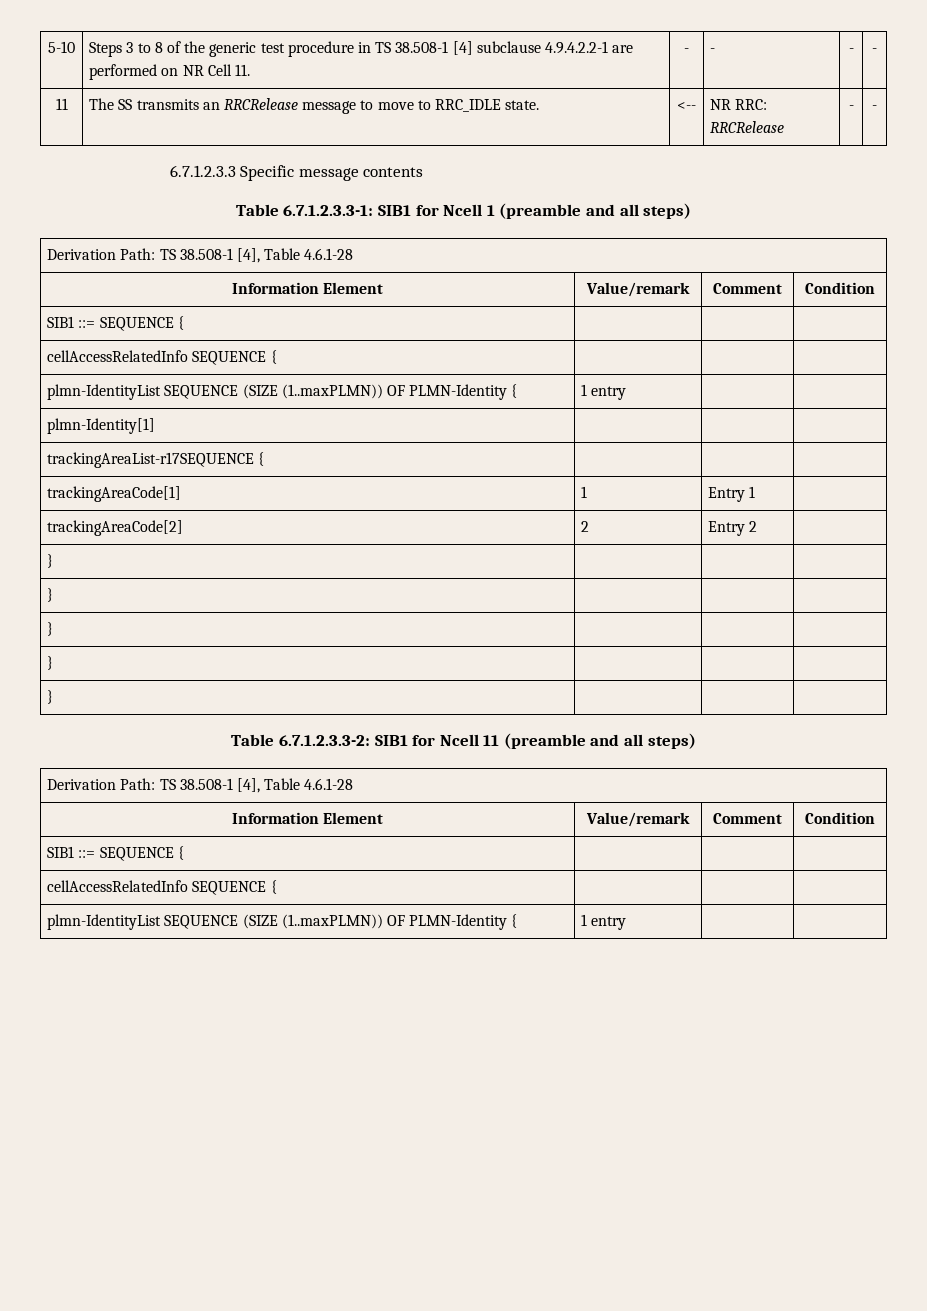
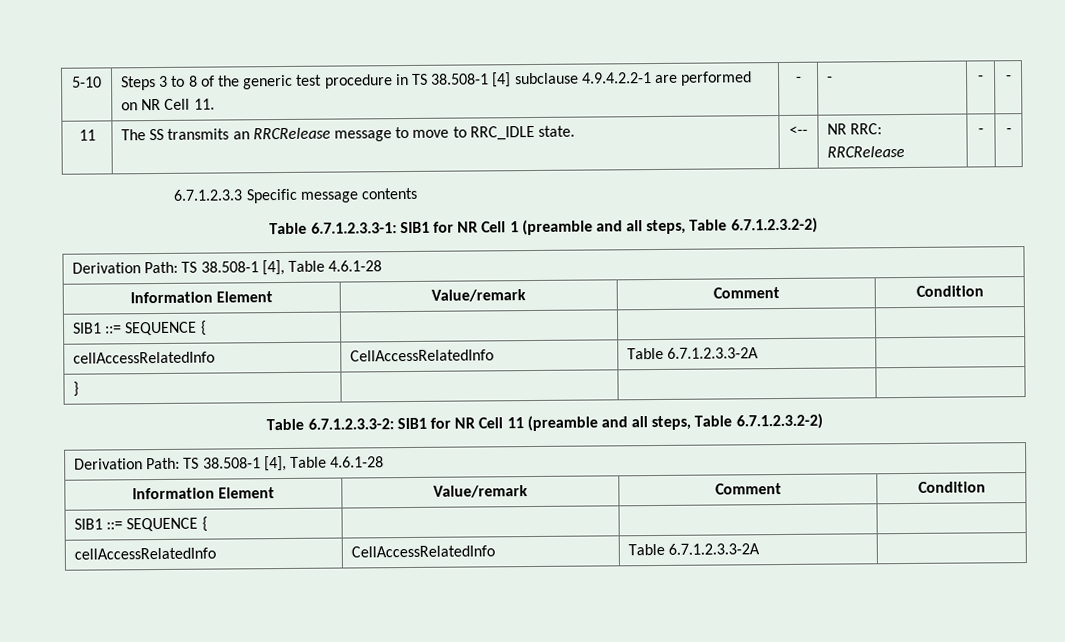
[443,204,483,216] Ncell -> [457,221,507,233] NR Cell
[643,203,692,219] steps) -> [646,217,818,235] steps, Table 6.7.1.2.3.2-2)
[192,350,277,365] [47,384,518,400] [581,384,627,400] [47,418,156,434] [47,452,265,468] [47,486,182,502] [581,486,588,498] [708,486,756,502] [47,520,184,536] [581,521,590,532] [708,521,758,536] [47,554,54,568] [47,588,54,602] [47,622,54,636] [47,656,54,670] SEQUENCE { | | | // plmn-IdentityList SEQUENCE (SIZE (1..maxPLMN)) OF PLMN-Identity { | 1 entry | | // plmn-Identity[1] | | | // trackingAreaList-r17SEQUENCE { | | | // trackingAreaCode[1] | 1 | Entry 1 | // trackingAreaCode[2] | 2 | Entry 2 | // } | | | // } | | | // } | | | // } | | -> [350,349,495,362] [627,347,760,360] | CellAccessRelatedInfo | Table 6.7.1.2.3.3-2A
[439,734,479,746] Ncell -> [454,417,504,429] NR Cell
[647,733,696,749] steps) -> [651,413,823,431] steps, Table 6.7.1.2.3.2-2)
[192,880,277,895] [47,914,518,930] [581,914,627,930] SEQUENCE { | | | // plmn-IdentityList SEQUENCE (SIZE (1..maxPLMN)) OF PLMN-Identity { | 1 entry | -> [351,545,496,558] [628,543,761,556] | CellAccessRelatedInfo | Table 6.7.1.2.3.3-2A

